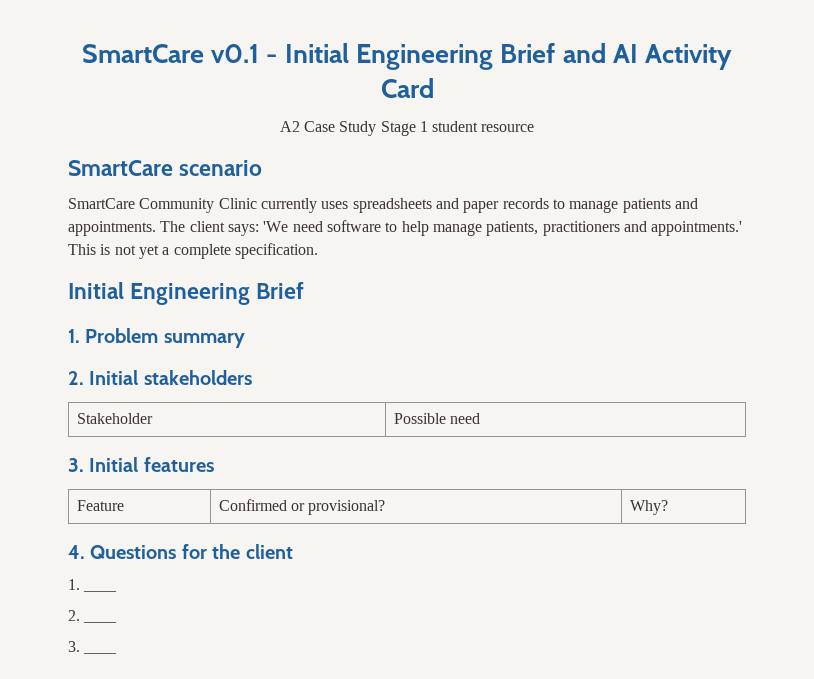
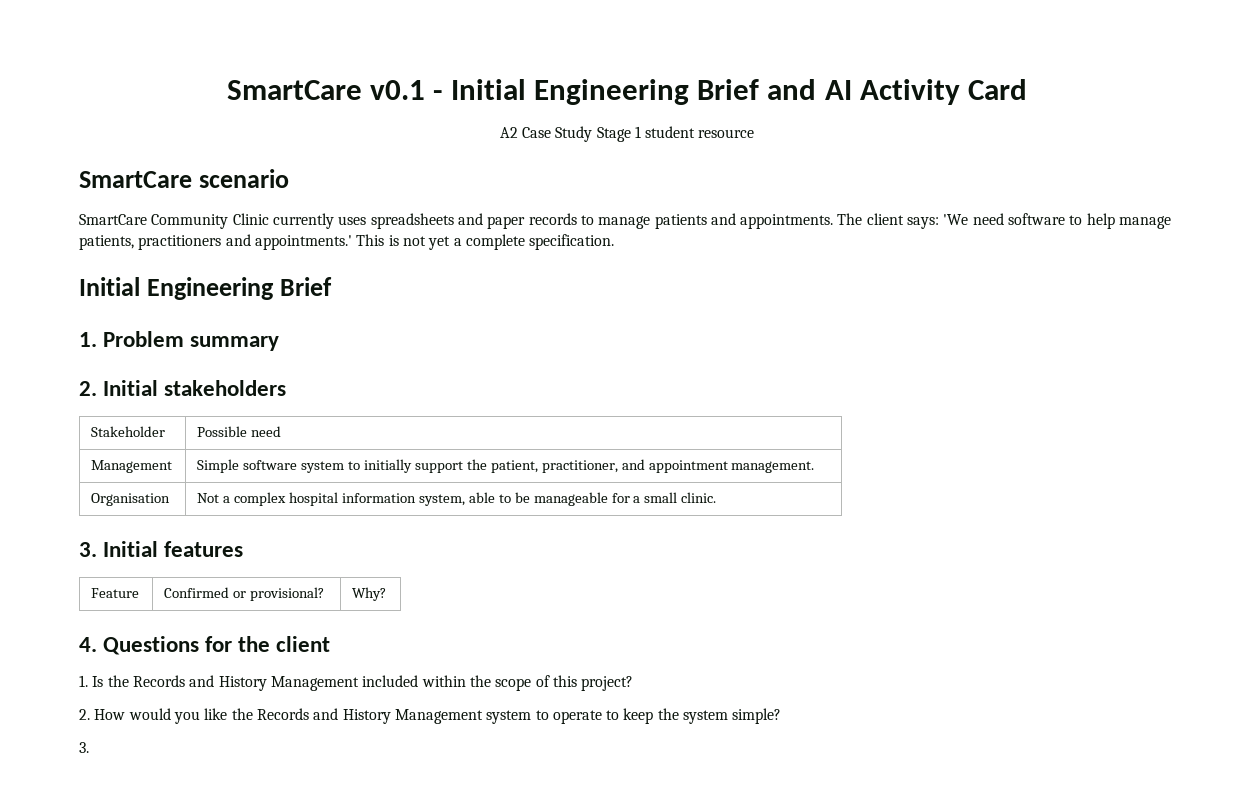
(480, 418) none -> [91,460,173,473] [197,459,815,473] [91,493,171,506] [197,492,717,506] // Management | Simple software system to initially support the patient, practitioner, and appointment management. // Organisation | Not a complex hospital information system, able to be manageable for a small clinic.
[83,590,118,592] [68,610,80,621] [83,621,118,623] [68,641,80,652] [83,652,118,654] ____ // 2. ____ // 3. ____ -> [92,675,634,691] [79,708,782,724] [79,742,89,753] Is the Records and History Management included within the scope of this project? // 2. How would you like the Records and History Management system to operate to keep the system simple? // 3.

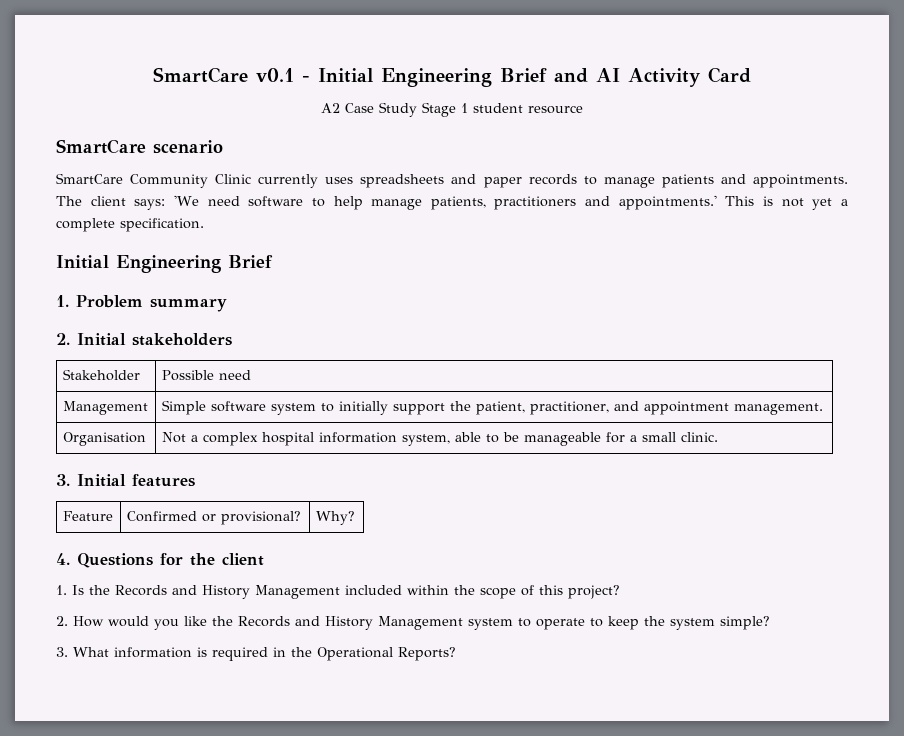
(89, 747) none -> [73,647,456,661] What information is required in the Operational Reports?

